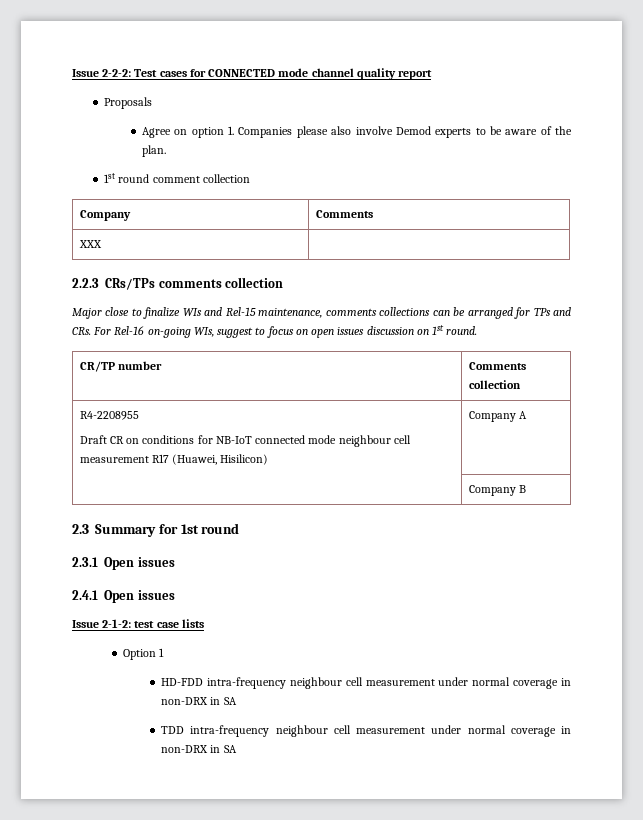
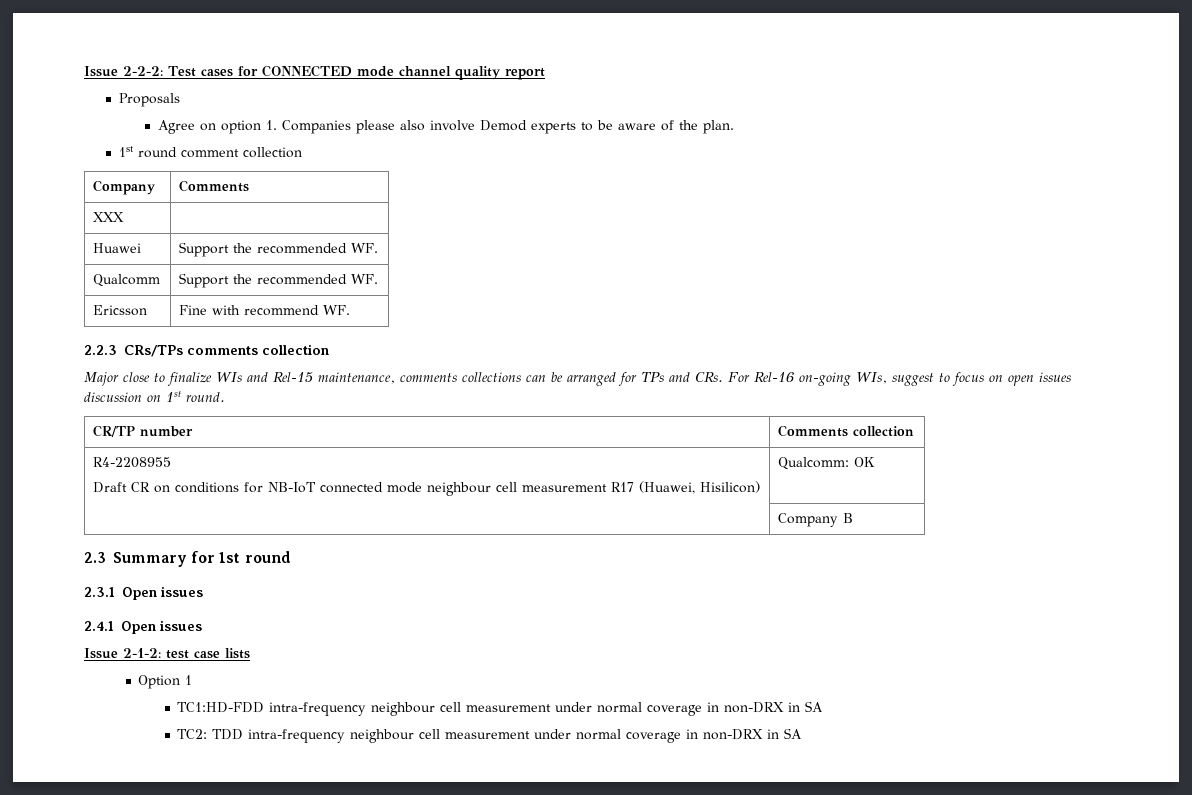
(102, 244) none -> [93,243,142,253] [179,242,379,257] [93,274,161,287] [179,273,379,288] [93,305,148,316] [179,305,351,316] // Huawei | Support the recommended WF. // Qualcomm | Support the recommended WF. // Ericsson | Fine with recommend WF.
[468,411,527,422] Company A -> [778,457,876,470] Qualcomm: OK
[161,678,204,686] HD-FDD -> [177,702,265,713] TC1:HD-FDD
(237, 701) none -> [177,729,208,739] TC2:

